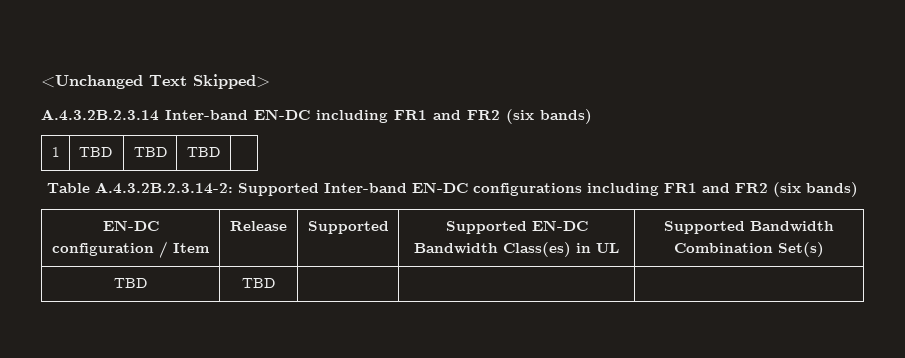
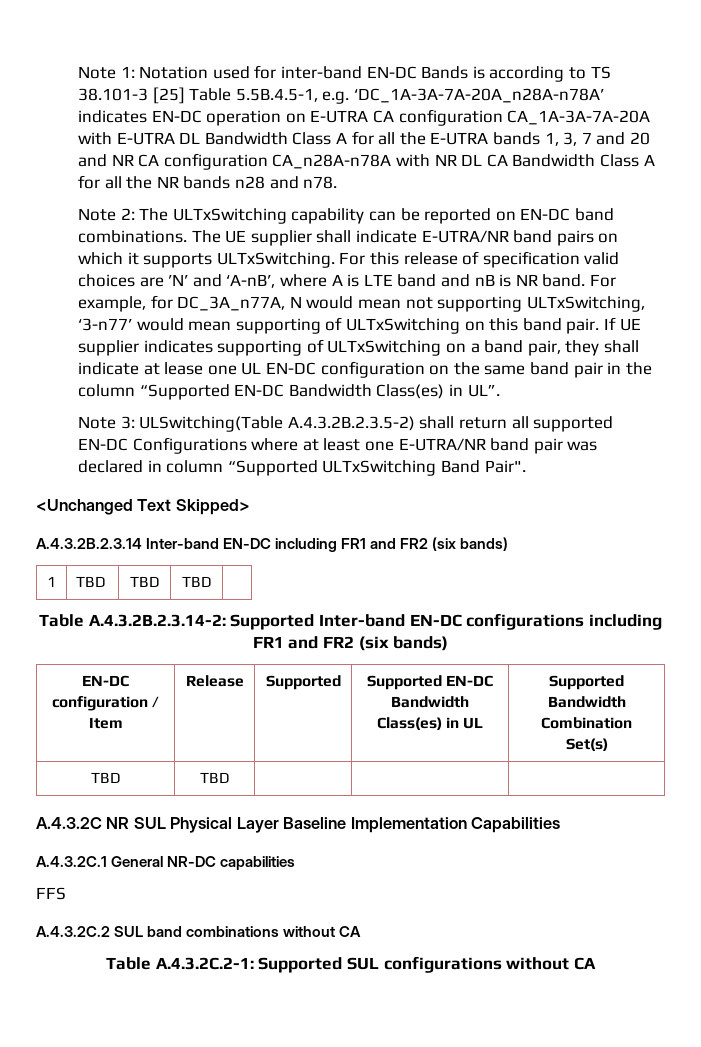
(41, 82) none -> [78,65,611,82] [78,87,605,104] [78,109,651,126] [78,131,650,146] [78,153,655,170] [78,175,338,189] [78,208,614,224] [78,230,619,246] [78,251,620,268] [78,274,616,288] [78,295,645,312] [78,317,641,334] [78,339,639,356] [78,361,652,378] [78,384,500,400] [78,416,614,432] [78,437,598,454] [78,460,526,476] Note 1: Notation used for inter-band EN-DC Bands is according to TS 38.101-3 [25] Table 5.5B.4.5-1, e.g. ‘DC_1A-3A-7A-20A_n28A-n78A’ indicates EN-DC operation on E-UTRA CA configuration CA_1A-3A-7A-20A with E-UTRA DL Bandwidth Class A for all the E-UTRA bands 1, 3, 7 and 20 and NR CA configuration CA_n28A-n78A with NR DL CA Bandwidth Class A for all the NR bands n28 and n78. // Note 2: The ULTxSwitching capability can be reported on EN-DC band combinations. The UE supplier shall indicate E-UTRA/NR band pairs on which it supports ULTxSwitching. For this release of specification valid choices are ’N’ and ‘A-nB’, where A is LTE band and nB is NR band. For example, for DC_3A_n77A, N would mean not supporting ULTxSwitching, ‘3-n77’ would mean supporting of ULTxSwitching on this band pair. If UE supplier indicates supporting of ULTxSwitching on a band pair, they shall indicate at lease one UL EN-DC configuration on the same band pair in the column “Supported EN-DC Bandwidth Class(es) in UL”. // Note 3: ULSwitching(Table A.4.3.2B.2.3.5-2) shall return all supported EN-DC Configurations where at least one E-UTRA/NR band pair was declared in column “Supported ULTxSwitching Band Pair". //
(275, 283) none -> [36,817,561,833] [36,856,296,870] [36,887,66,900] [36,926,362,937] [106,956,596,973] // A.4.3.2C NR SUL Physical Layer Baseline Implementation Capabilities // A.4.3.2C.1 General NR-DC capabilities // FFS // A.4.3.2C.2 SUL band combinations without CA // Table A.4.3.2C.2-1: Supported SUL configurations without CA

